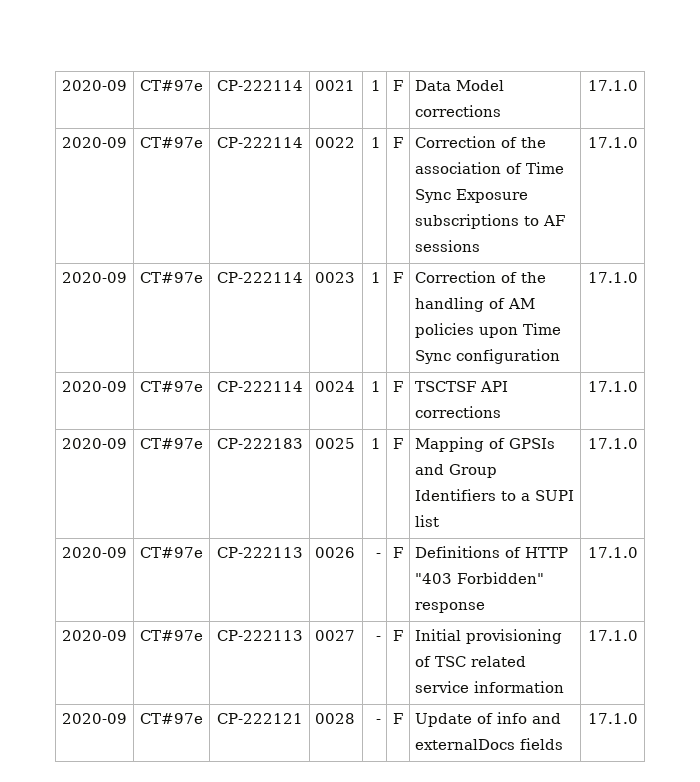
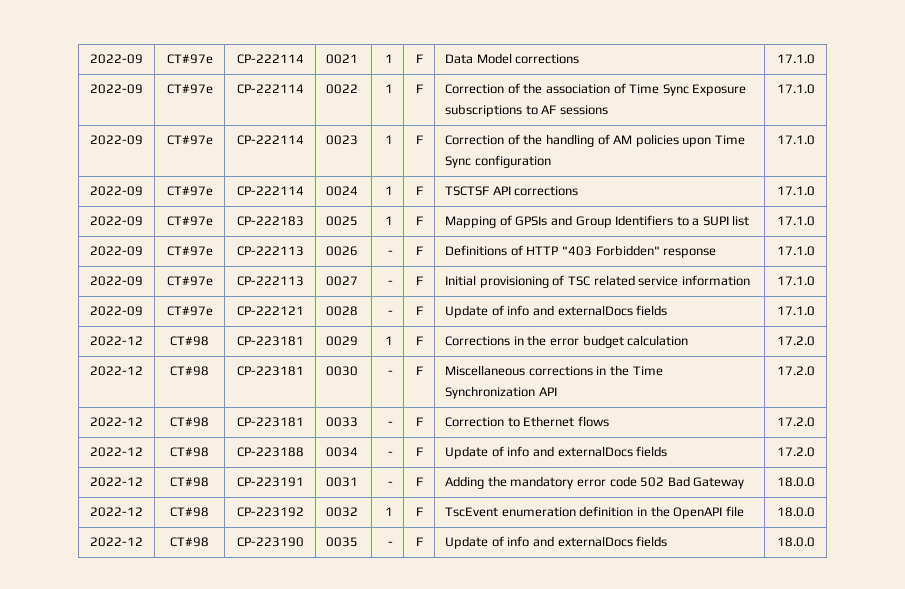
[62,80,127,91] 2020-09 -> [90,54,143,64] 2022-09
[62,137,127,148] 2020-09 -> [90,84,143,94] 2022-09
[62,272,127,283] 2020-09 -> [90,135,143,145] 2022-09
[62,381,127,392] 2020-09 -> [90,186,143,196] 2022-09
[62,438,127,449] 2020-09 -> [90,216,143,226] 2022-09
[62,547,127,558] 2020-09 -> [90,246,143,256] 2022-09
[62,630,127,641] 2020-09 -> [90,276,143,286] 2022-09
[62,713,127,724] 2020-09 -> [90,306,143,316] 2022-09
(638, 718) none -> [90,336,143,346] [170,336,209,346] [236,336,304,346] [326,336,359,346] [384,336,393,345] [415,336,423,345] [445,335,689,348] [776,336,815,346] [90,366,143,376] [170,366,209,376] [236,366,304,376] [326,366,359,376] [387,370,393,375] [415,366,423,375] [445,365,663,376] [445,386,557,399] [776,366,815,376] [90,417,143,427] [170,417,209,427] [236,417,304,427] [326,417,359,427] [387,421,393,426] [415,417,423,426] [445,416,609,427] [776,417,815,427] [90,447,143,457] [170,447,209,457] [236,447,304,457] [326,447,359,457] [387,451,393,456] [415,447,423,456] [445,446,668,459] [776,447,815,457] [90,477,143,487] [170,477,209,487] [236,477,304,487] [326,477,359,487] [387,481,393,486] [415,477,423,486] [445,476,745,489] [776,477,815,487] [90,507,143,517] [170,507,209,517] [236,507,304,517] [326,507,359,517] [384,507,393,516] [415,507,423,516] [445,506,744,519] [776,507,815,517] [90,537,143,547] [170,537,209,547] [236,537,304,547] [326,537,359,547] [387,541,393,546] [415,537,423,546] [445,536,668,549] [776,537,815,547] // 2022-12 | CT#98 | CP-223181 | 0029 | 1 | F | Corrections in the error budget calculation | 17.2.0 // 2022-12 | CT#98 | CP-223181 | 0030 | - | F | Miscellaneous corrections in the Time Synchronization API | 17.2.0 // 2022-12 | CT#98 | CP-223181 | 0033 | - | F | Correction to Ethernet flows | 17.2.0 // 2022-12 | CT#98 | CP-223188 | 0034 | - | F | Update of info and externalDocs fields | 17.2.0 // 2022-12 | CT#98 | CP-223191 | 0031 | - | F | Adding the mandatory error code 502 Bad Gateway | 18.0.0 // 2022-12 | CT#98 | CP-223192 | 0032 | 1 | F | TscEvent enumeration definition in the OpenAPI file | 18.0.0 // 2022-12 | CT#98 | CP-223190 | 0035 | - | F | Update of info and externalDocs fields | 18.0.0

